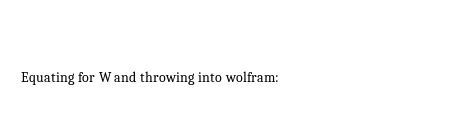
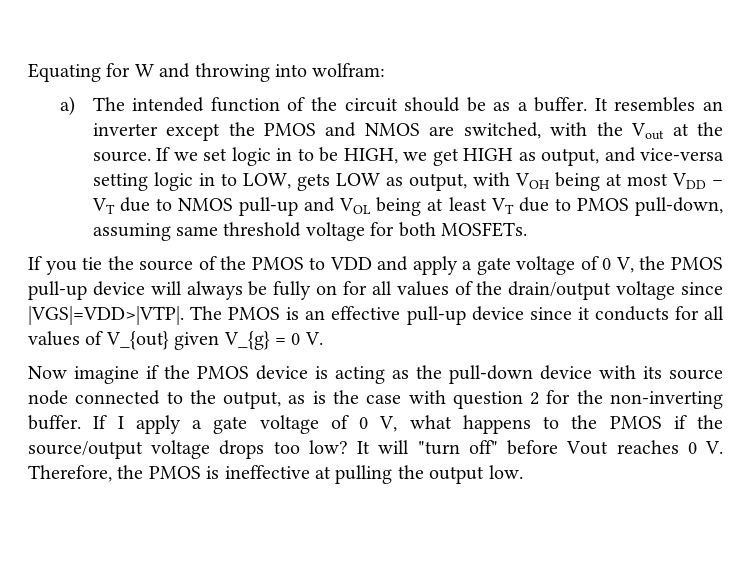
(279, 76) none -> [60,96,723,116] [92,122,724,141] [92,147,724,166] [92,172,723,191] [91,197,723,216] [92,222,528,241] [28,256,723,275] [28,281,723,300] [28,306,724,325] [28,331,323,350] [28,365,723,384] [28,390,723,409] [28,415,723,434] [28,440,724,459] [28,465,523,484] // a) The intended function of the circuit should be as a buffer. It resembles an inverter except the PMOS and NMOS are switched, with the Vout at the source. If we set logic in to be HIGH, we get HIGH as output, and vice-versa setting logic in to LOW, gets LOW as output, with VOH being at most VDD – VT due to NMOS pull-up and VOL being at least VT due to PMOS pull-down, assuming same threshold voltage for both MOSFETs. // If you tie the source of the PMOS to VDD and apply a gate voltage of 0 V, the PMOS pull-up device will always be fully on for all values of the drain/output voltage since |VGS|=VDD>|VTP|. The PMOS is an effective pull-up device since it conducts for all values of V_{out} given V_{g} = 0 V. // Now imagine if the PMOS device is acting as the pull-down device with its source node connected to the output, as is the case with question 2 for the non-inverting buffer. If I apply a gate voltage of 0 V, what happens to the PMOS if the source/output voltage drops too low? It will "turn off" before Vout reaches 0 V. Therefore, the PMOS is ineffective at pulling the output low.

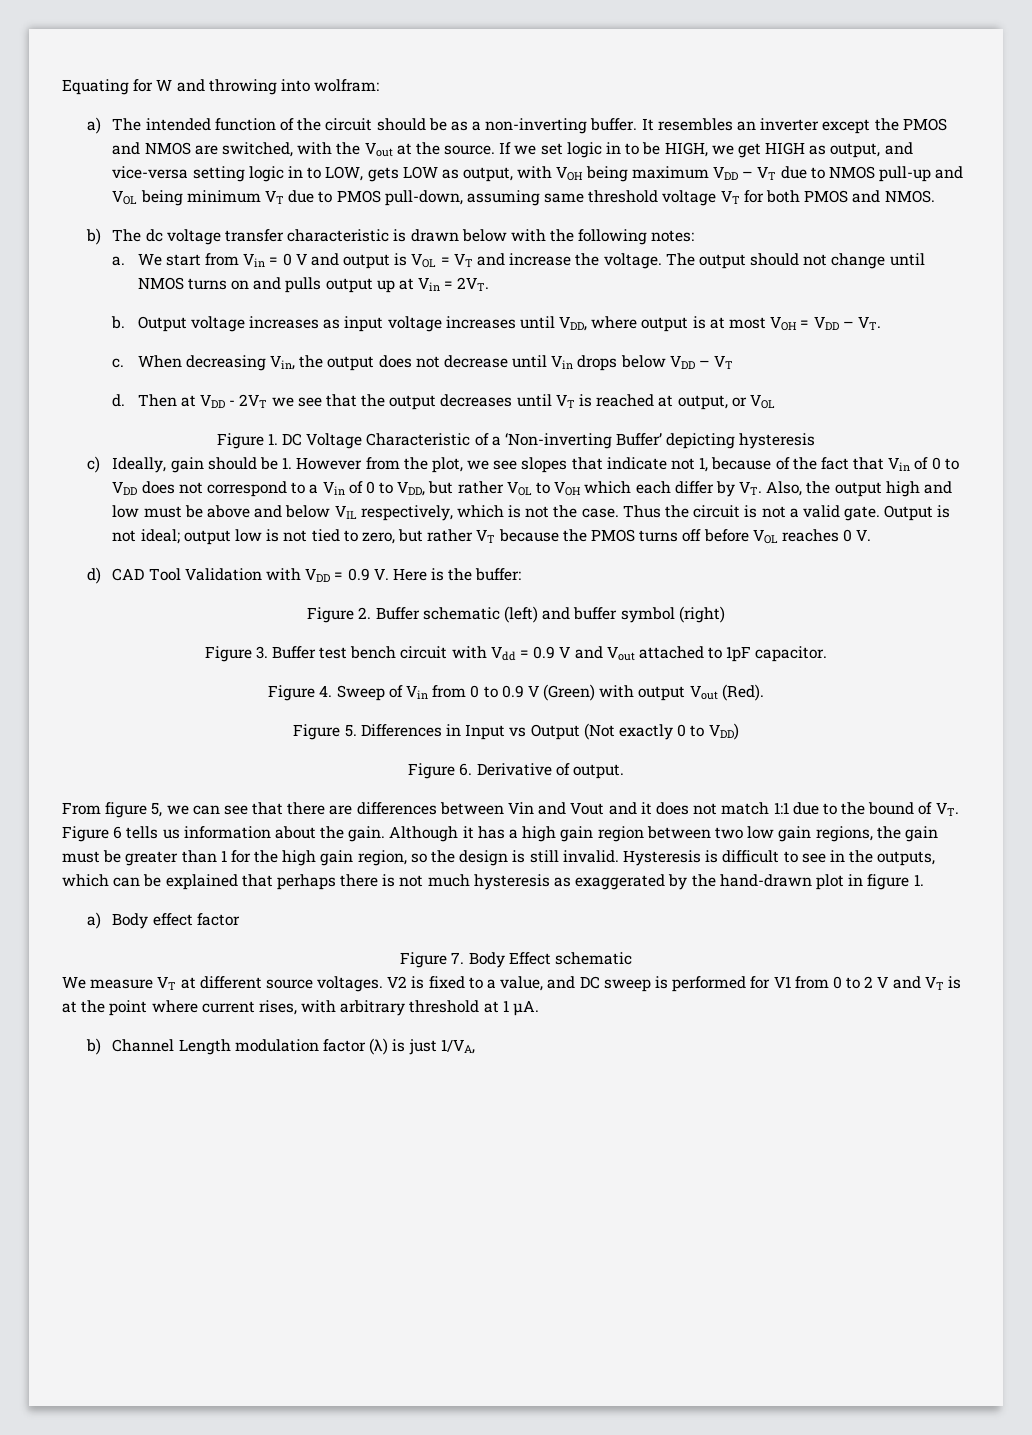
(528, 106) none -> [485,118,588,134] non-inverting
[605,173,668,186] at most -> [631,166,709,179] maximum
[427,197,487,211] at least -> [186,190,261,203] minimum
(365, 231) none -> [720,190,740,204] VT
[441,222,528,237] [28,256,723,275] [28,281,723,300] [28,306,724,325] [28,331,323,350] [28,365,723,384] [28,390,723,409] [28,415,723,434] [28,440,724,459] [28,465,523,484] MOSFETs. // If you tie the source of the PMOS to VDD and apply a gate voltage of 0 V, the PMOS pull-up device will always be fully on for all values of the drain/output voltage since |VGS|=VDD>|VTP|. The PMOS is an effective pull-up device since it conducts for all values of V_{out} given V_{g} = 0 V. // Now imagine if the PMOS device is acting as the pull-down device with its source node connected to the output, as is the case with question 2 for the non-inverting buffer. If I apply a gate voltage of 0 V, what happens to the PMOS if the source/output voltage drops too low? It will "turn off" before Vout reaches 0 V. Therefore, the PMOS is ineffective at pulling the output low. -> [804,190,935,203] [86,228,695,245] [112,253,925,269] [137,277,490,293] [111,316,881,332] [112,355,734,371] [112,394,775,410] [216,433,816,449] [87,456,959,473] [112,481,953,497] [112,505,951,521] [112,529,872,545] [87,567,522,584] [307,606,725,623] [204,646,828,662] [268,684,764,701] [293,723,739,740] [408,763,624,779] [62,802,959,818] [62,826,938,842] [62,850,936,866] [62,874,924,890] [87,912,240,929] [400,952,632,968] [62,976,961,992] [62,1000,540,1016] [86,1038,475,1055] PMOS and NMOS. // b) The dc voltage transfer characteristic is drawn below with the following notes: // a. We start from Vin = 0 V and output is VOL = VT and increase the voltage. The output should not change until NMOS turns on and pulls output up at Vin = 2VT. // b. Output voltage increases as input voltage increases until VDD, where output is at most VOH = VDD – VT. // c. When decreasing Vin, the output does not decrease until Vin drops below VDD – VT // d. Then at VDD - 2VT we see that the output decreases until VT is reached at output, or VOL // Figure 1. DC Voltage Characteristic of a ‘Non-inverting Buffer’ depicting hysteresis // c) Ideally, gain should be 1. However from the plot, we see slopes that indicate not 1, because of the fact that Vin of 0 to VDD does not correspond to a Vin of 0 to VDD, but rather VOL to VOH which each differ by VT. Also, the output high and low must be above and below VIL respectively, which is not the case. Thus the circuit is not a valid gate. Output is not ideal; output low is not tied to zero, but rather VT because the PMOS turns off before VOL reaches 0 V. // d) CAD Tool Validation with VDD = 0.9 V. Here is the buffer: // Figure 2. Buffer schematic (left) and buffer symbol (right) // Figure 3. Buffer test bench circuit with Vdd = 0.9 V and Vout attached to 1pF capacitor. // Figure 4. Sweep of Vin from 0 to 0.9 V (Green) with output Vout (Red). // Figure 5. Differences in Input vs Output (Not exactly 0 to VDD) // Figure 6. Derivative of output. // From figure 5, we can see that there are differences between Vin and Vout and it does not match 1:1 due to the bound of VT. Figure 6 tells us information about the gain. Although it has a high gain region between two low gain regions, the gain must be greater than 1 for the high gain region, so the design is still invalid. Hysteresis is difficult to see in the outputs, which can be explained that perhaps there is not much hysteresis as exaggerated by the hand-drawn plot in figure 1. // a) Body effect factor // Figure 7. Body Effect schematic // We measure VT at different source voltages. V2 is fixed to a value, and DC sweep is performed for V1 from 0 to 2 V and VT is at the point where current rises, with arbitrary threshold at 1 µA. // b) Channel Length modulation factor (λ) is just 1/VA,

